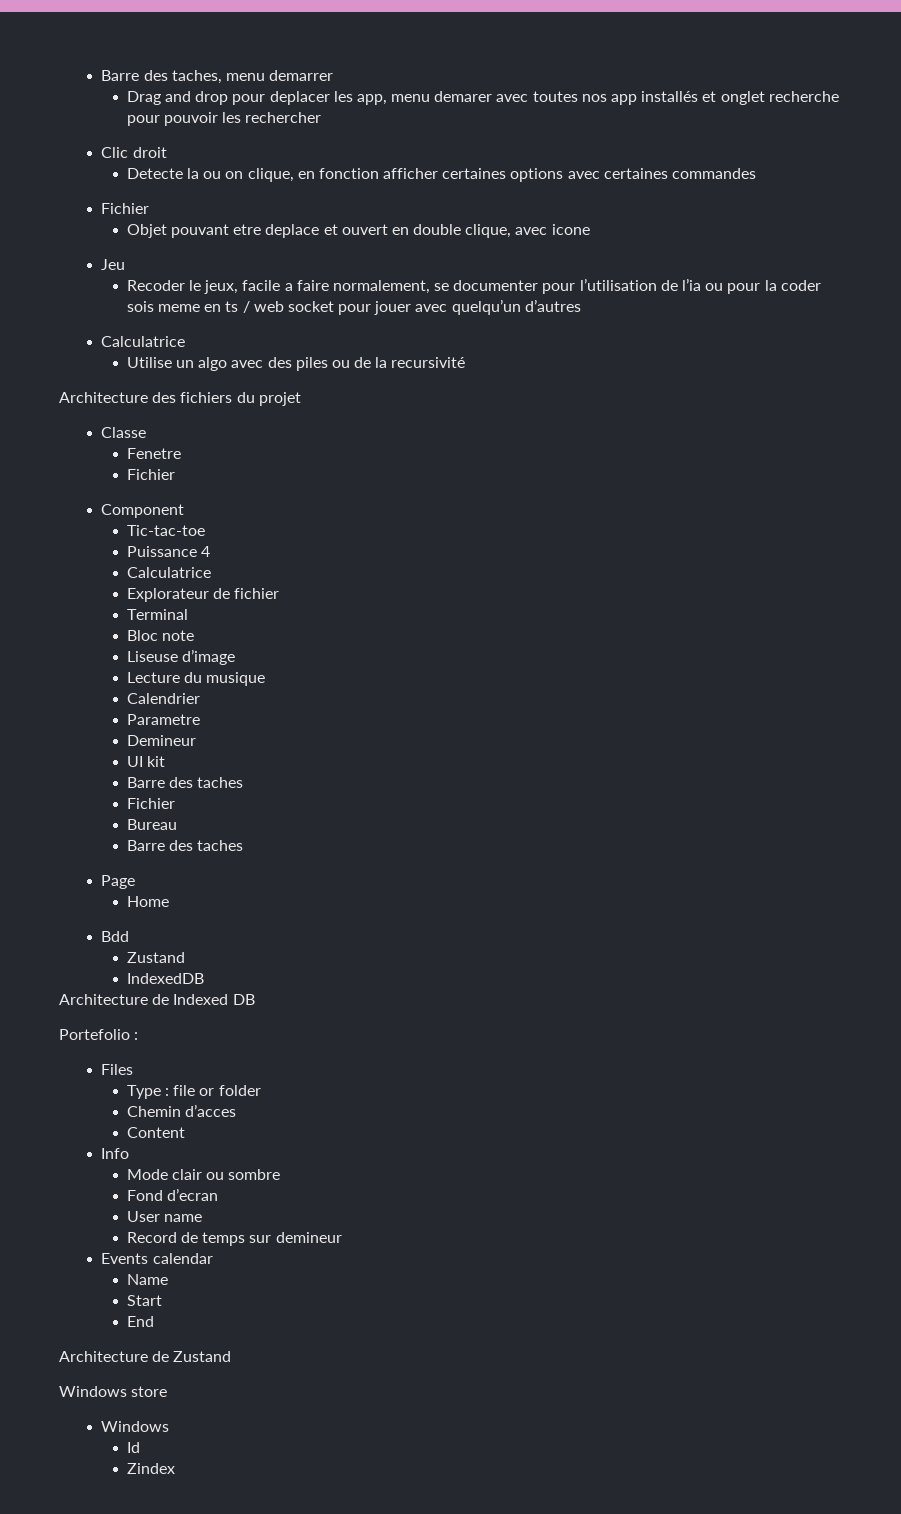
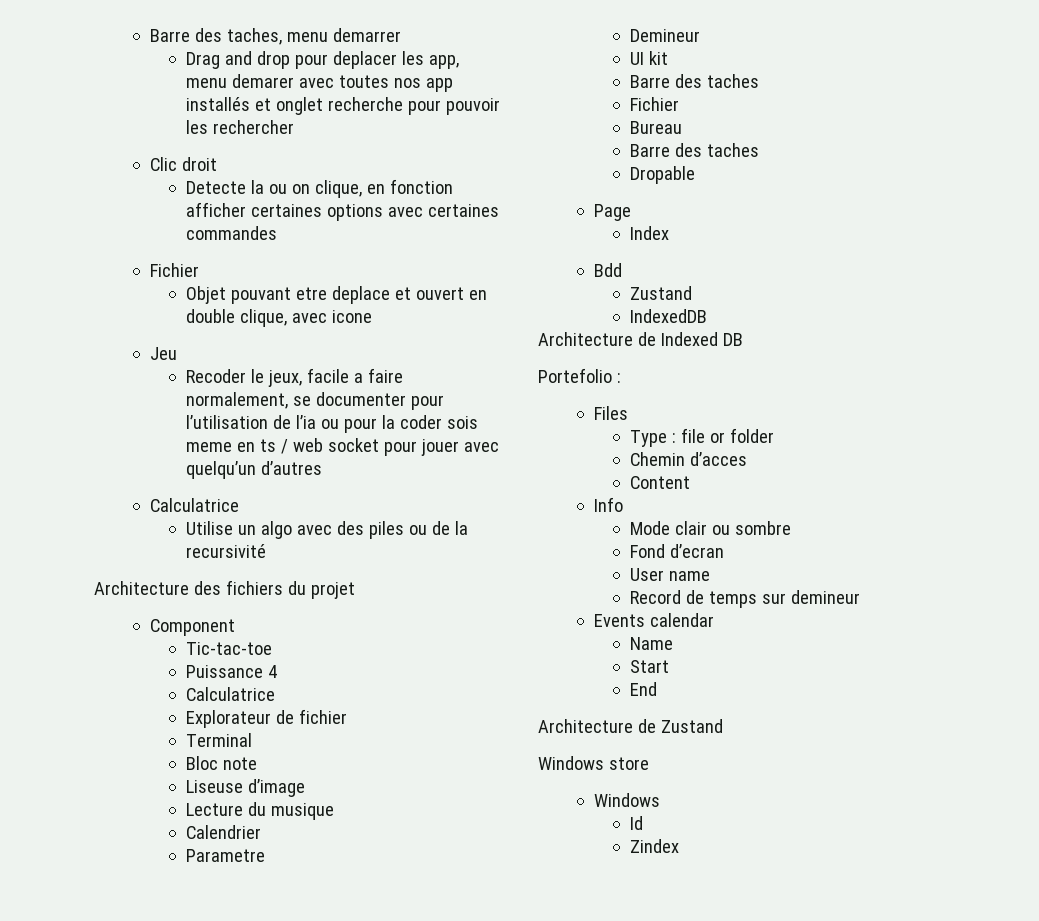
[101,427,147,438] [126,448,181,459] [126,469,175,480] // Classe // Fenetre // Fichier -> (355, 590) none
(244, 845) none -> [629,166,695,184] // Dropable
[126,896,169,907] Home -> [629,226,669,240] Index

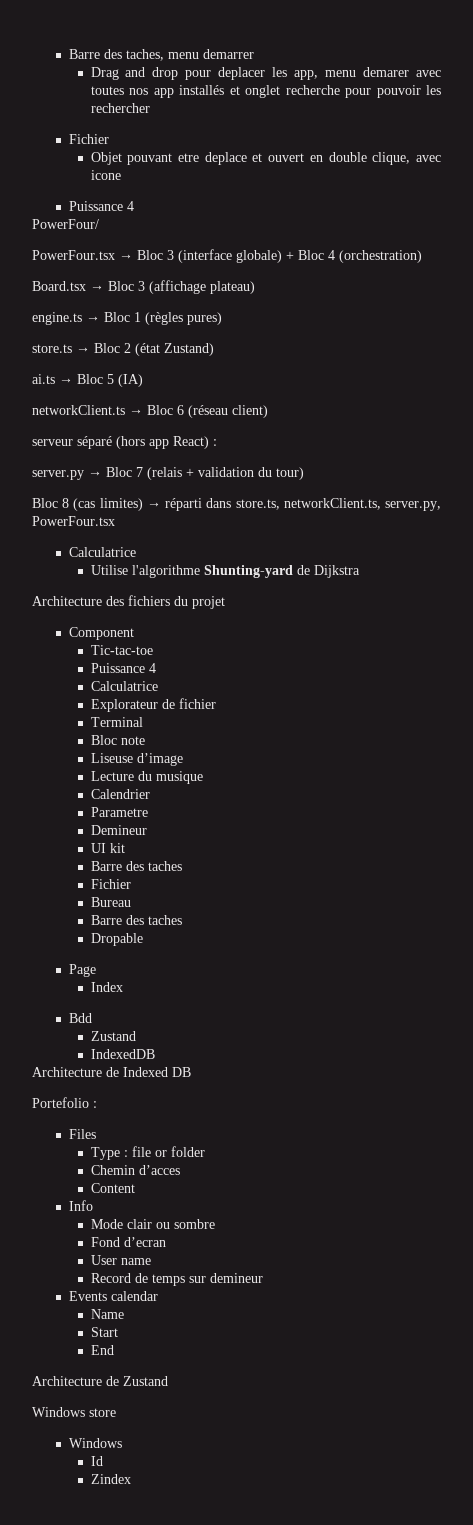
[150,157,218,171] [185,179,453,198] [185,202,499,221] [185,226,277,240] // Clic droit // Detecte la ou on clique, en fonction afficher certaines options avec certaines commandes -> (150, 108) none
[150,347,178,360] [185,368,403,387] [185,392,444,410] [185,415,478,433] [185,438,499,456] [185,461,322,479] [150,498,240,512] [185,521,468,539] [185,544,266,558] Jeu // Recoder le jeux, facile a faire normalement, se documenter pour l’utilisation de l’ia ou pour la coder sois meme en ts / web socket pour jouer avec quelqu’un d’autres // Calculatrice // Utilise un algo avec des piles ou de la recursivité -> [68,201,134,211] [32,219,99,229] [32,249,422,263] [32,280,255,294] [32,312,222,325] [32,343,214,356] [32,374,143,387] [32,405,268,418] [32,436,217,449] [32,467,304,480] [32,498,442,511] [32,516,115,526] [68,547,136,557] [90,565,360,578] Puissance 4 // PowerFour/ // PowerFour.tsx → Bloc 3 (interface globale) + Bloc 4 (orchestration) // Board.tsx → Bloc 3 (affichage plateau) // engine.ts → Bloc 1 (règles pures) // store.ts → Bloc 2 (état Zustand) // ai.ts → Bloc 5 (IA) // networkClient.ts → Bloc 6 (réseau client) // serveur séparé (hors app React) : // server.py → Bloc 7 (relais + validation du tour) // Bloc 8 (cas limites) → réparti dans store.ts, networkClient.ts, server.py, PowerFour.tsx // Calculatrice // Utilise l'algorithme Shunting-yard de Dijkstra

